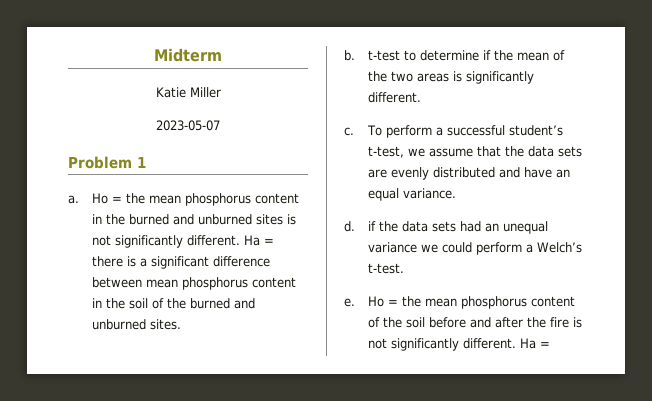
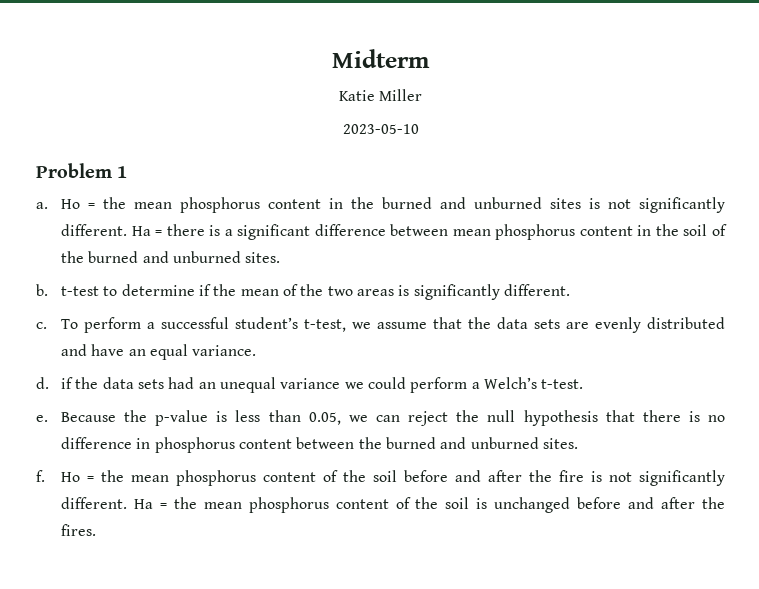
[156,120,220,131] 2023-05-07 -> [342,124,419,134] 2023-05-10
(355, 302) none -> [60,410,725,426] [60,437,578,453] [36,470,45,482] Because the p-value is less than 0.05, we can reject the null hypothesis that there is no difference in phosphorus content between the burned and unburned sites. // f.
(550, 345) none -> [173,497,726,513] [60,524,96,536] the mean phosphorus content of the soil is unchanged before and after the fires.

